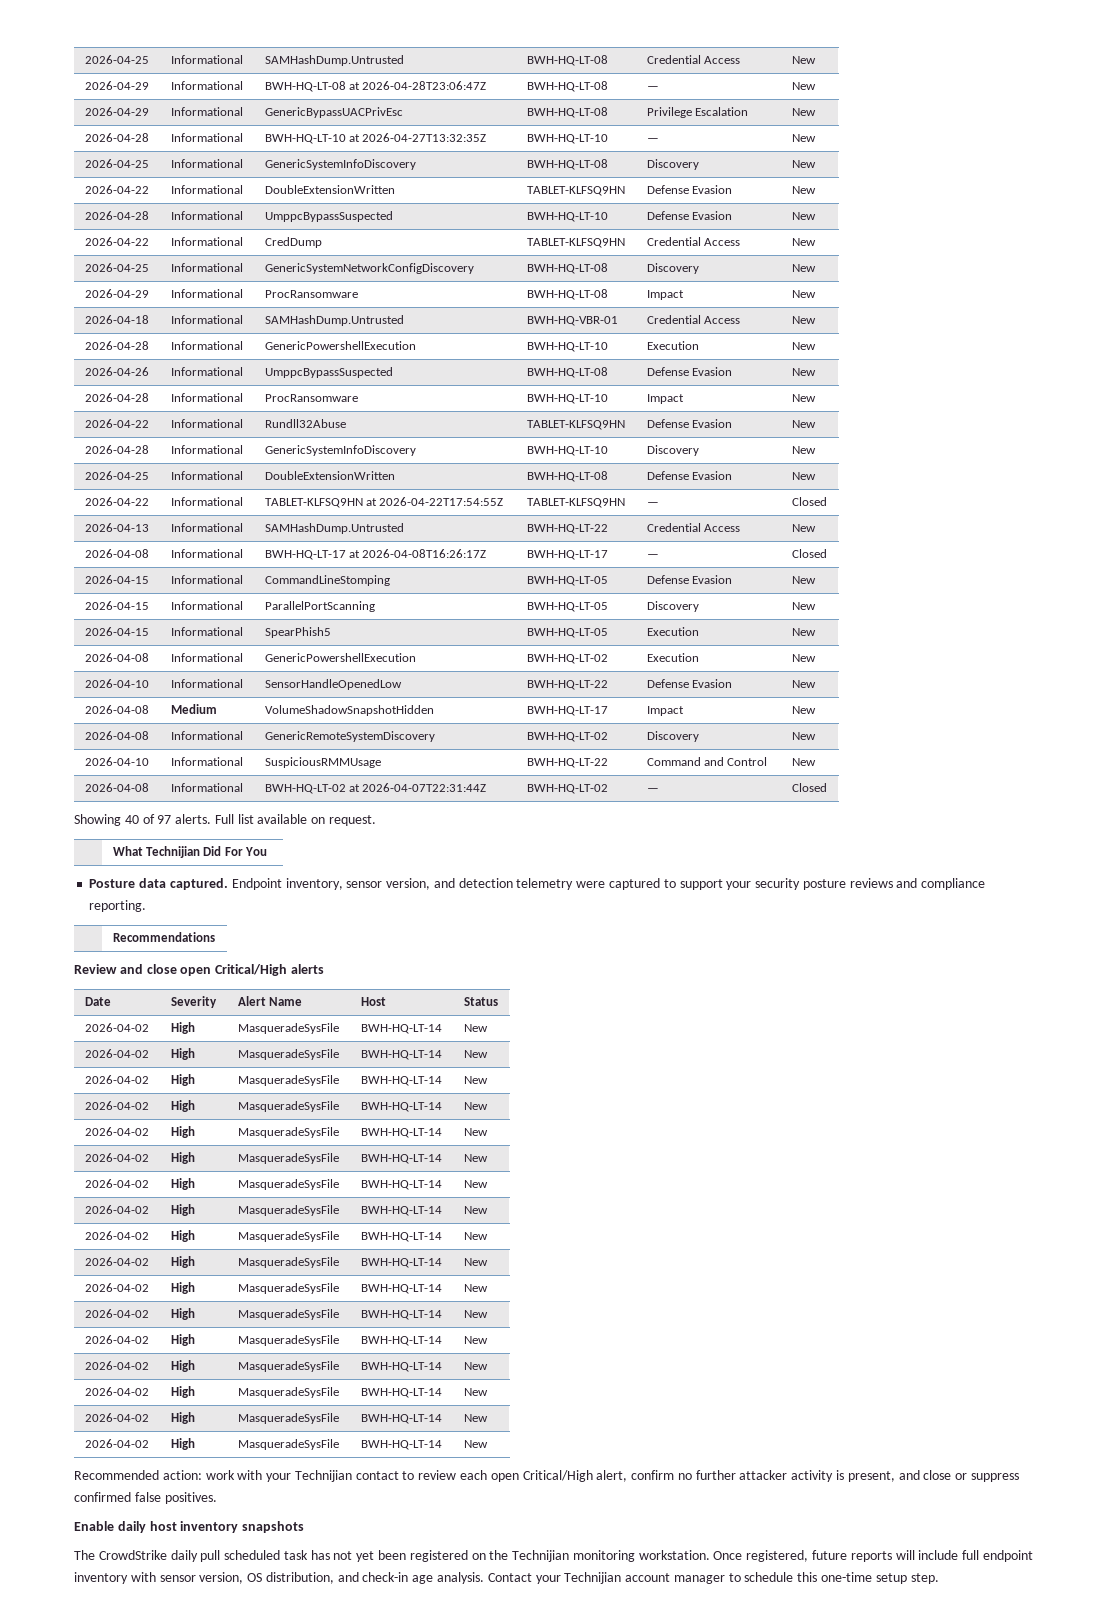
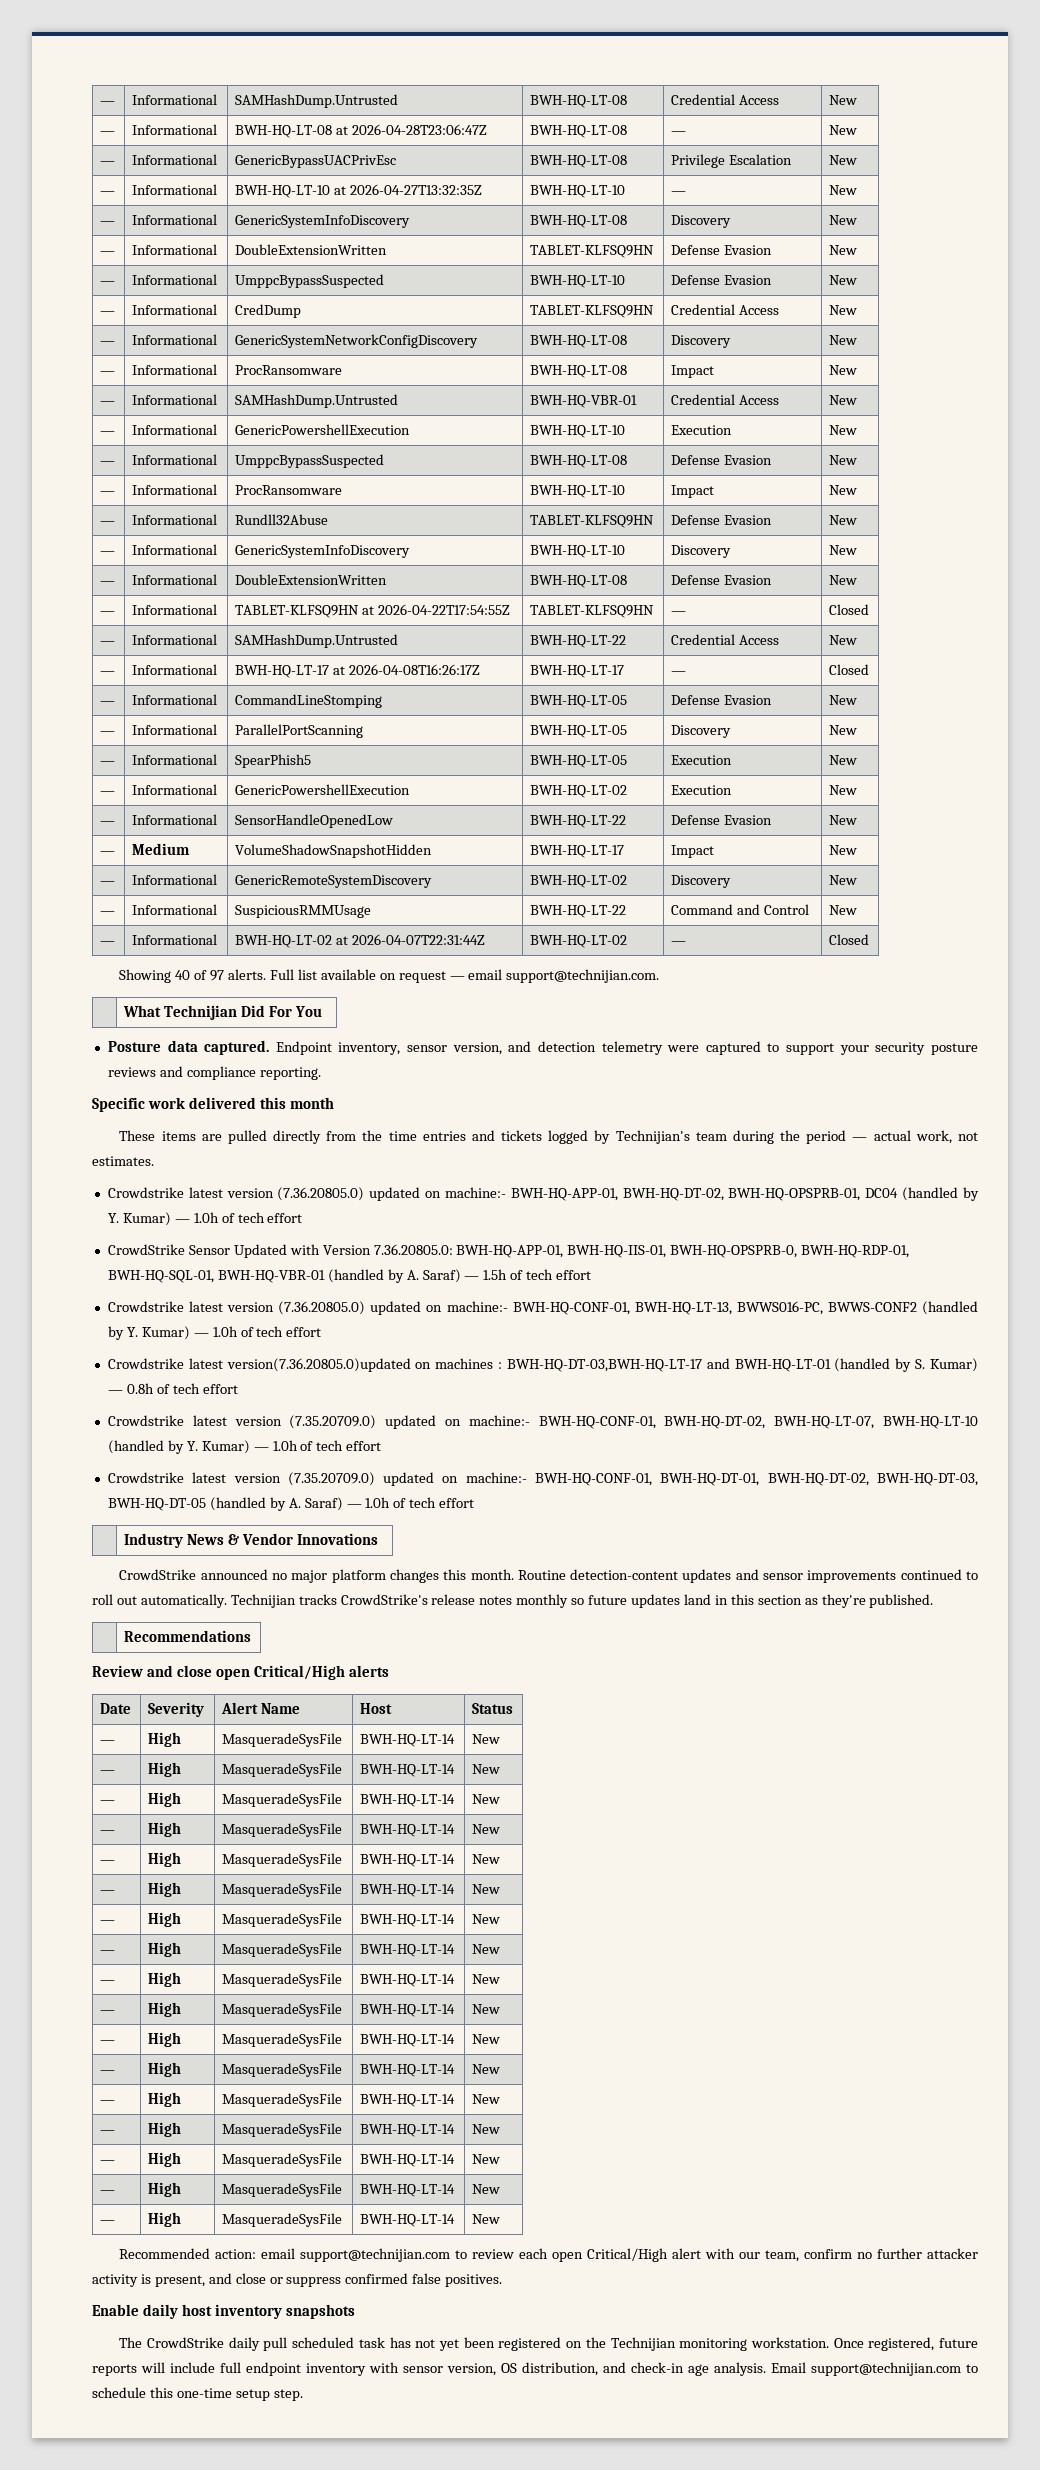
[84,55,149,64] 2026-04-25 -> [100,101,116,105] —
[84,81,149,90] 2026-04-29 -> [100,131,116,135] —
[84,107,149,116] 2026-04-29 -> [100,161,116,165] —
[84,133,149,142] 2026-04-28 -> [100,191,116,195] —
[84,159,149,168] 2026-04-25 -> [100,221,116,225] —
[84,185,149,194] 2026-04-22 -> [100,251,116,255] —
[84,211,149,220] 2026-04-28 -> [100,281,116,285] —
[84,237,149,246] 2026-04-22 -> [100,311,116,315] —
[84,263,149,272] 2026-04-25 -> [100,341,116,345] —
[84,289,149,298] 2026-04-29 -> [100,371,116,375] —
[84,315,149,324] 2026-04-18 -> [100,401,116,405] —
[84,341,149,350] 2026-04-28 -> [100,431,116,435] —
[84,367,149,376] 2026-04-26 -> [100,461,116,465] —
[84,393,149,402] 2026-04-28 -> [100,491,116,495] —
[84,419,149,428] 2026-04-22 -> [100,521,116,525] —
[84,445,149,454] 2026-04-28 -> [100,551,116,555] —
[84,471,149,480] 2026-04-25 -> [100,581,116,585] —
[84,497,149,506] 2026-04-22 -> [100,611,116,615] —
[84,523,149,532] 2026-04-13 -> [100,641,116,645] —
[84,549,149,558] 2026-04-08 -> [100,671,116,675] —
[84,575,149,584] 2026-04-15 -> [100,701,116,705] —
[84,601,149,610] 2026-04-15 -> [100,731,116,735] —
[84,627,149,636] 2026-04-15 -> [100,761,116,765] —
[84,653,149,662] 2026-04-08 -> [100,791,116,795] —
[84,679,149,688] 2026-04-10 -> [100,821,116,825] —
[84,705,149,714] 2026-04-08 -> [100,851,116,855] —
[84,731,149,740] 2026-04-08 -> [100,881,116,885] —
[84,757,149,766] 2026-04-10 -> [100,911,116,915] —
[84,783,149,792] 2026-04-08 -> [100,941,116,945] —
[329,815,377,826] request. -> [398,969,660,983] request — email support@technijian.com.
(147, 906) none -> [92,1097,334,1112] [119,1130,978,1144] [92,1156,154,1166] [107,1187,979,1201] [107,1212,303,1226] [107,1244,910,1258] [107,1269,592,1283] [107,1301,978,1315] [107,1326,322,1340] [107,1358,978,1372] [107,1383,238,1394] [107,1415,978,1429] [107,1440,382,1454] [107,1472,978,1486] [107,1497,475,1511] [124,1533,379,1548] [119,1569,979,1583] [92,1594,934,1608] // Specific work delivered this month // These items are pulled directly from the time entries and tickets logged by Technijian's team during the period — actual work, not estimates. // Crowdstrike latest version (7.36.20805.0) updated on machine:- BWH-HQ-APP-01, BWH-HQ-DT-02, BWH-HQ-OPSPRB-01, DC04 (handled by Y. Kumar) — 1.0h of tech effort // CrowdStrike Sensor Updated with Version 7.36.20805.0: BWH-HQ-APP-01, BWH-HQ-IIS-01, BWH-HQ-OPSPRB-0, BWH-HQ-RDP-01, BWH-HQ-SQL-01, BWH-HQ-VBR-01 (handled by A. Saraf) — 1.5h of tech effort // Crowdstrike latest version (7.36.20805.0) updated on machine:- BWH-HQ-CONF-01, BWH-HQ-LT-13, BWWS016-PC, BWWS-CONF2 (handled by Y. Kumar) — 1.0h of tech effort // Crowdstrike latest version(7.36.20805.0)updated on machines : BWH-HQ-DT-03,BWH-HQ-LT-17 and BWH-HQ-LT-01 (handled by S. Kumar) — 0.8h of tech effort // Crowdstrike latest version (7.35.20709.0) updated on machine:- BWH-HQ-CONF-01, BWH-HQ-DT-02, BWH-HQ-LT-07, BWH-HQ-LT-10 (handled by Y. Kumar) — 1.0h of tech effort // Crowdstrike latest version (7.35.20709.0) updated on machine:- BWH-HQ-CONF-01, BWH-HQ-DT-01, BWH-HQ-DT-02, BWH-HQ-DT-03, BWH-HQ-DT-05 (handled by A. Saraf) — 1.0h of tech effort // | Industry News & Vendor Innovations // CrowdStrike announced no major platform changes this month. Routine detection-content updates and sensor improvements continued to roll out automatically. Technijian tracks CrowdStrike's release notes monthly so future updates land in this section as they're published.
[84,1023,149,1032] [170,1022,195,1034] [237,1023,339,1034] [360,1024,442,1034] [463,1024,488,1032] [84,1049,149,1058] [170,1048,195,1060] [237,1049,339,1060] [360,1050,442,1060] [463,1050,488,1058] [84,1075,149,1084] [170,1074,195,1086] [237,1075,339,1086] [360,1076,442,1086] [463,1076,488,1084] [84,1101,149,1110] [170,1100,195,1112] [237,1101,339,1112] [360,1102,442,1112] [463,1102,488,1110] [84,1127,149,1136] [170,1126,195,1138] [237,1127,339,1138] [360,1128,442,1138] [463,1128,488,1136] [84,1153,149,1162] [170,1152,195,1164] [237,1153,339,1164] [360,1154,442,1164] [463,1154,488,1162] [84,1179,149,1188] [170,1178,195,1190] [237,1179,339,1190] [360,1180,442,1190] [463,1180,488,1188] [84,1205,149,1214] [170,1204,195,1216] [237,1205,339,1216] [360,1206,442,1216] [463,1206,488,1214] [84,1231,149,1240] [170,1230,195,1242] [237,1231,339,1242] [360,1232,442,1242] [463,1232,488,1240] [84,1257,149,1266] [170,1256,195,1268] [237,1257,339,1268] [360,1258,442,1268] [463,1258,488,1266] [84,1283,149,1292] [170,1282,195,1294] [237,1283,339,1294] [360,1284,442,1294] [463,1284,488,1292] [84,1309,149,1318] [170,1308,195,1320] [237,1309,339,1320] [360,1310,442,1320] [463,1310,488,1318] [84,1335,149,1344] [170,1334,195,1346] [237,1335,339,1346] [360,1336,442,1346] [463,1336,488,1344] [84,1361,149,1370] [170,1360,195,1372] [237,1361,339,1372] [360,1362,442,1372] [463,1362,488,1370] [84,1387,149,1396] [170,1386,195,1398] [237,1387,339,1398] [360,1388,442,1398] [463,1388,488,1396] [84,1413,149,1422] [170,1412,195,1424] [237,1413,339,1424] [360,1414,442,1424] [463,1414,488,1422] [84,1439,149,1448] 2026-04-02 | High | MasqueradeSysFile | BWH-HQ-LT-14 | New // 2026-04-02 | High | MasqueradeSysFile | BWH-HQ-LT-14 | New // 2026-04-02 | High | MasqueradeSysFile | BWH-HQ-LT-14 | New // 2026-04-02 | High | MasqueradeSysFile | BWH-HQ-LT-14 | New // 2026-04-02 | High | MasqueradeSysFile | BWH-HQ-LT-14 | New // 2026-04-02 | High | MasqueradeSysFile | BWH-HQ-LT-14 | New // 2026-04-02 | High | MasqueradeSysFile | BWH-HQ-LT-14 | New // 2026-04-02 | High | MasqueradeSysFile | BWH-HQ-LT-14 | New // 2026-04-02 | High | MasqueradeSysFile | BWH-HQ-LT-14 | New // 2026-04-02 | High | MasqueradeSysFile | BWH-HQ-LT-14 | New // 2026-04-02 | High | MasqueradeSysFile | BWH-HQ-LT-14 | New // 2026-04-02 | High | MasqueradeSysFile | BWH-HQ-LT-14 | New // 2026-04-02 | High | MasqueradeSysFile | BWH-HQ-LT-14 | New // 2026-04-02 | High | MasqueradeSysFile | BWH-HQ-LT-14 | New // 2026-04-02 | High | MasqueradeSysFile | BWH-HQ-LT-14 | New // 2026-04-02 | High | MasqueradeSysFile | BWH-HQ-LT-14 | New // 2026-04-02 -> [100,1740,116,1744] [148,1732,182,1747] [222,1733,343,1747] [360,1734,456,1747] [472,1734,501,1744] [100,1770,116,1774] [148,1762,182,1777] [222,1763,343,1777] [360,1764,456,1777] [472,1764,501,1774] [100,1800,116,1804] [148,1792,182,1807] [222,1793,343,1807] [360,1794,456,1807] [472,1794,501,1804] [100,1830,116,1834] [148,1822,182,1837] [222,1823,343,1837] [360,1824,456,1837] [472,1824,501,1834] [100,1860,116,1864] [148,1852,182,1867] [222,1853,343,1867] [360,1854,456,1867] [472,1854,501,1864] [100,1890,116,1894] [148,1882,182,1897] [222,1883,343,1897] [360,1884,456,1897] [472,1884,501,1894] [100,1920,116,1924] [148,1912,182,1927] [222,1913,343,1927] [360,1914,456,1927] [472,1914,501,1924] [100,1950,116,1954] [148,1942,182,1957] [222,1943,343,1957] [360,1944,456,1957] [472,1944,501,1954] [100,1980,116,1984] [148,1972,182,1987] [222,1973,343,1987] [360,1974,456,1987] [472,1974,501,1984] [100,2010,116,2014] [148,2002,182,2017] [222,2003,343,2017] [360,2004,456,2017] [472,2004,501,2014] [100,2040,116,2044] [148,2032,182,2047] [222,2033,343,2047] [360,2034,456,2047] [472,2034,501,2044] [100,2070,116,2074] [148,2062,182,2077] [222,2063,343,2077] [360,2064,456,2077] [472,2064,501,2074] [100,2100,116,2104] [148,2092,182,2107] [222,2093,343,2107] [360,2094,456,2107] [472,2094,501,2104] [100,2130,116,2134] [148,2122,182,2137] [222,2123,343,2137] [360,2124,456,2137] [472,2124,501,2134] [100,2160,116,2164] [148,2152,182,2167] [222,2153,343,2167] [360,2154,456,2167] [472,2154,501,2164] [100,2190,116,2194] [148,2182,182,2197] [222,2183,343,2197] [360,2184,456,2197] [472,2184,501,2194] [100,2220,116,2224] — | High | MasqueradeSysFile | BWH-HQ-LT-14 | New // — | High | MasqueradeSysFile | BWH-HQ-LT-14 | New // — | High | MasqueradeSysFile | BWH-HQ-LT-14 | New // — | High | MasqueradeSysFile | BWH-HQ-LT-14 | New // — | High | MasqueradeSysFile | BWH-HQ-LT-14 | New // — | High | MasqueradeSysFile | BWH-HQ-LT-14 | New // — | High | MasqueradeSysFile | BWH-HQ-LT-14 | New // — | High | MasqueradeSysFile | BWH-HQ-LT-14 | New // — | High | MasqueradeSysFile | BWH-HQ-LT-14 | New // — | High | MasqueradeSysFile | BWH-HQ-LT-14 | New // — | High | MasqueradeSysFile | BWH-HQ-LT-14 | New // — | High | MasqueradeSysFile | BWH-HQ-LT-14 | New // — | High | MasqueradeSysFile | BWH-HQ-LT-14 | New // — | High | MasqueradeSysFile | BWH-HQ-LT-14 | New // — | High | MasqueradeSysFile | BWH-HQ-LT-14 | New // — | High | MasqueradeSysFile | BWH-HQ-LT-14 | New // —
[205,1470,399,1482] work with your Technijian contact -> [261,2248,451,2262] email support@technijian.com
[596,1470,628,1482] alert, -> [672,2248,800,2262] alert with our team,
[487,1572,725,1584] Contact your Technijian account manager -> [771,2362,961,2376] Email support@technijian.com

